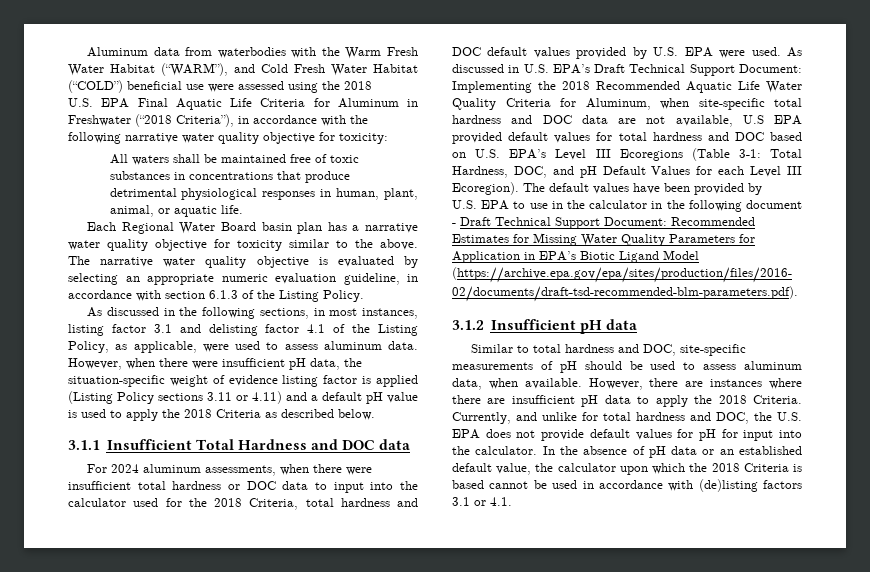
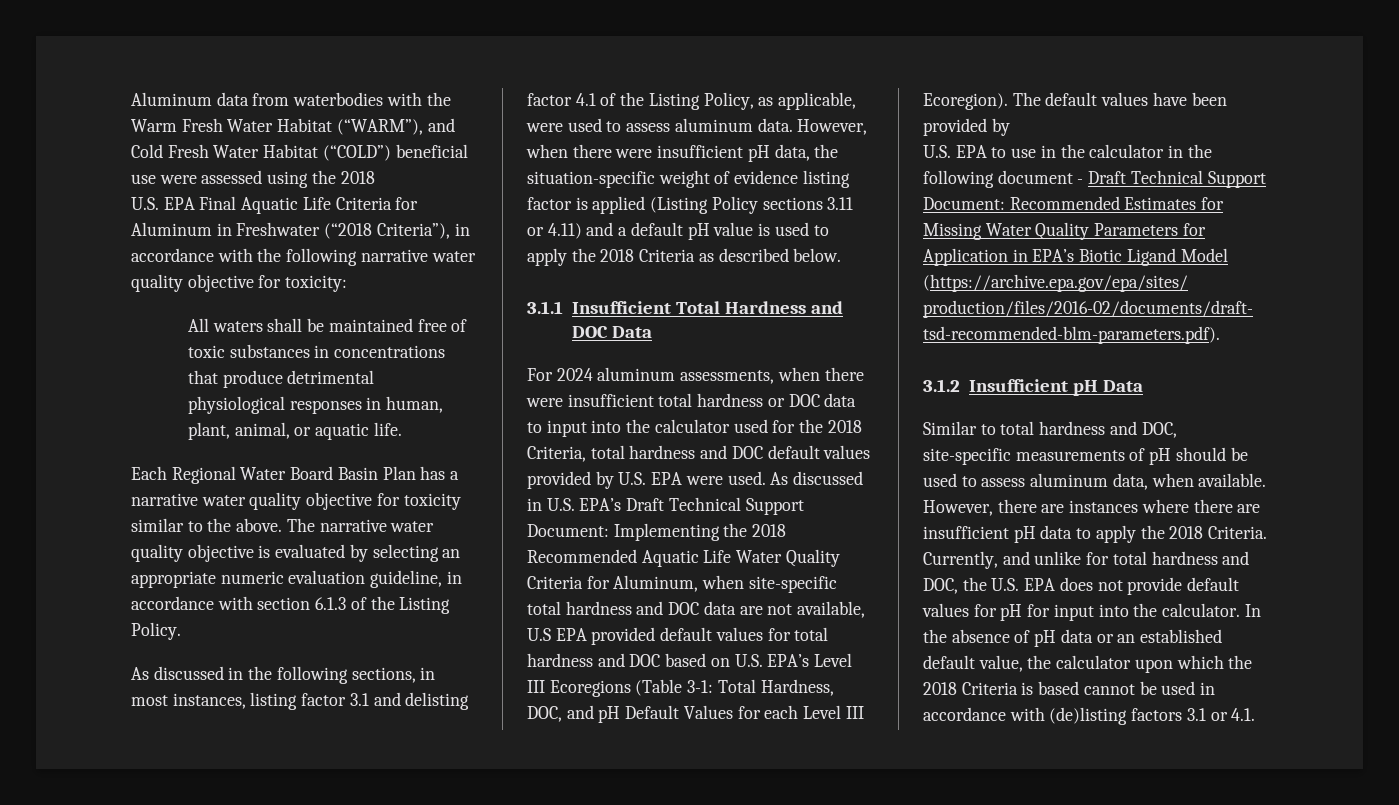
[261,222,323,234] basin plan -> [337,466,416,480] Basin Plan
[379,439,411,450] data -> [611,326,652,338] Data
[605,319,637,330] data -> [1102,380,1143,392] Data

